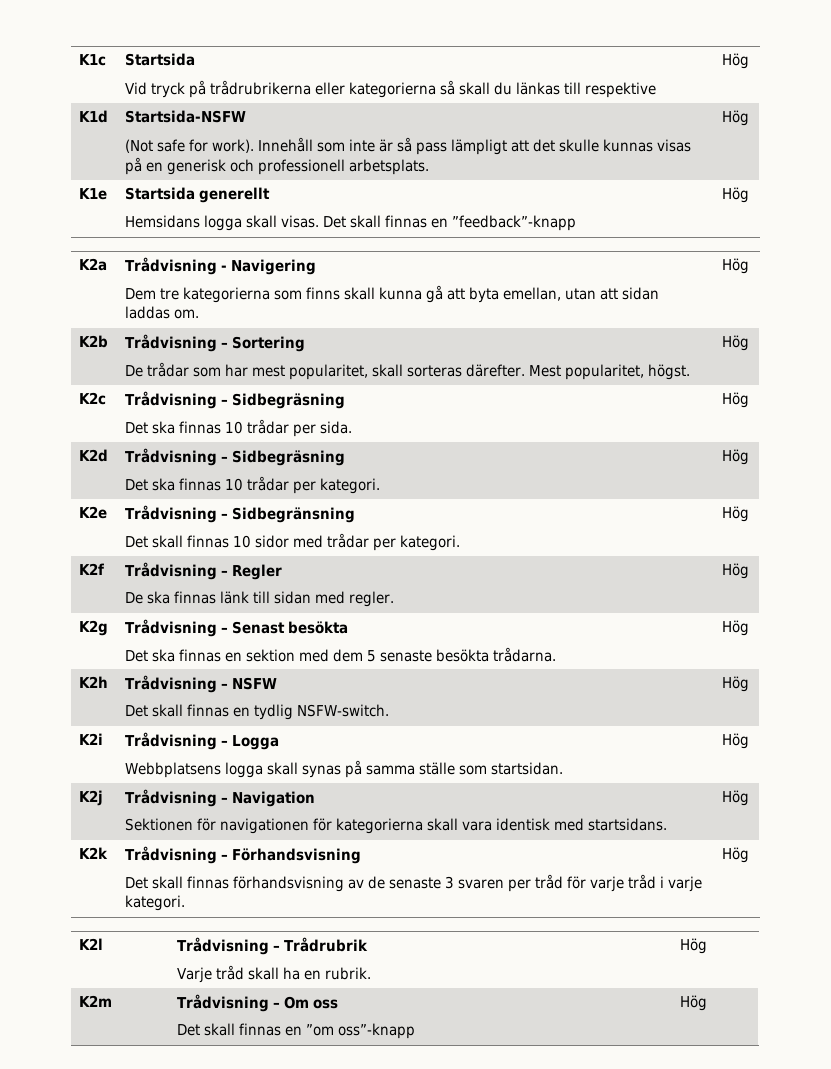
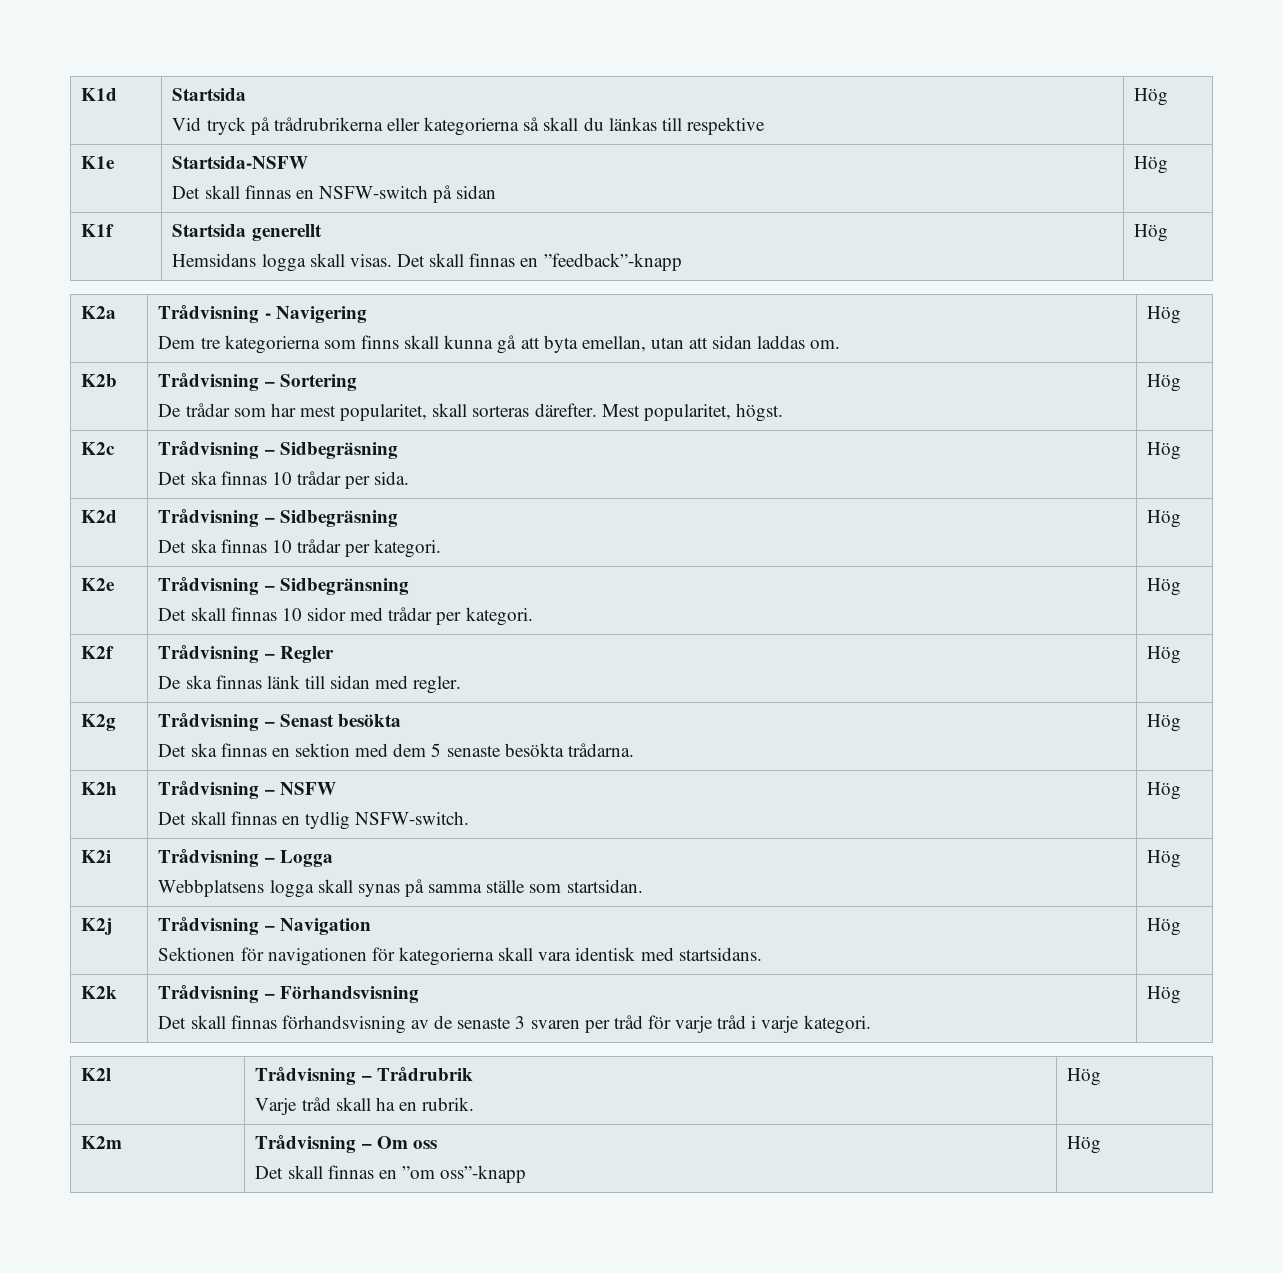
[79,54,107,66] K1c -> [81,88,118,101] K1d
[79,110,109,123] K1d -> [81,156,116,169] K1e
[125,137,692,155] [125,157,430,175] [722,110,750,126] [79,188,108,200] (Not safe for work). Innehåll som inte är så pass lämpligt att det skulle kunnas visas på en generisk och professionell arbetsplats. | Hög // K1e -> [172,185,497,203] [1134,156,1169,174] [81,224,115,237] Det skall finnas en NSFW-switch på sidan | Hög // K1f

